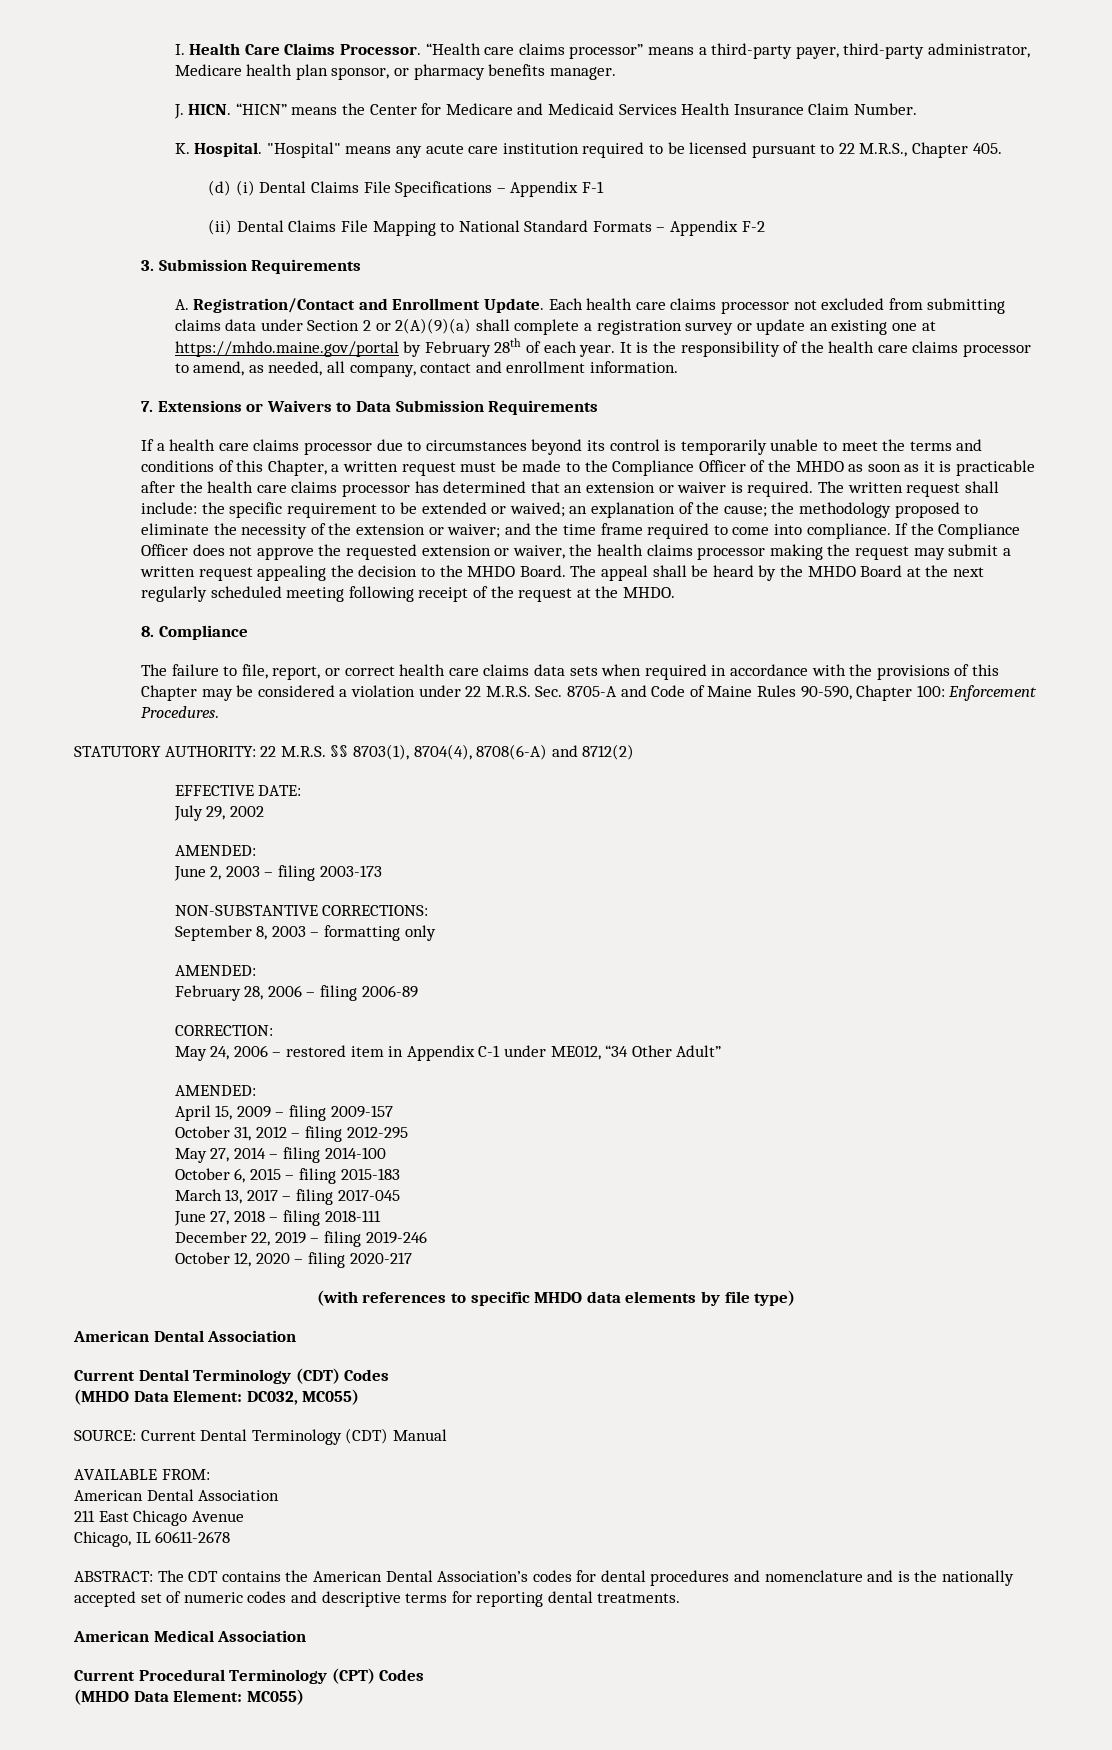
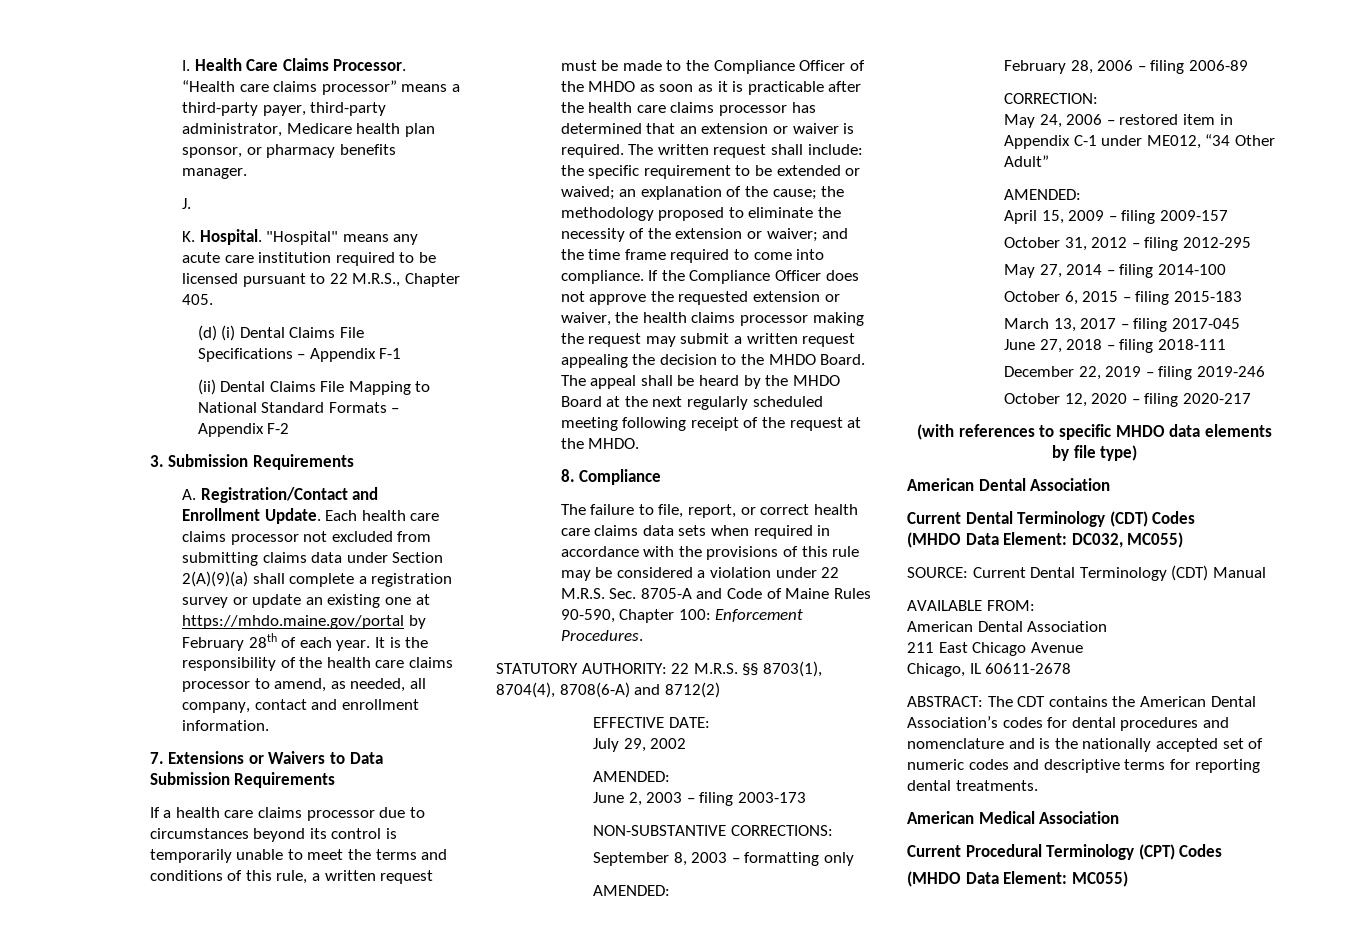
[188,103,917,115] HICN. “HICN” means the Center for Medicare and Medicaid Services Health Insurance Claim Number. -> (192, 203) none
[362,320,391,331] 2 or -> (444, 557) none
[267,460,327,476] Chapter, -> [276,870,308,884] rule,
[141,685,198,701] Chapter -> [832,546,860,557] rule

